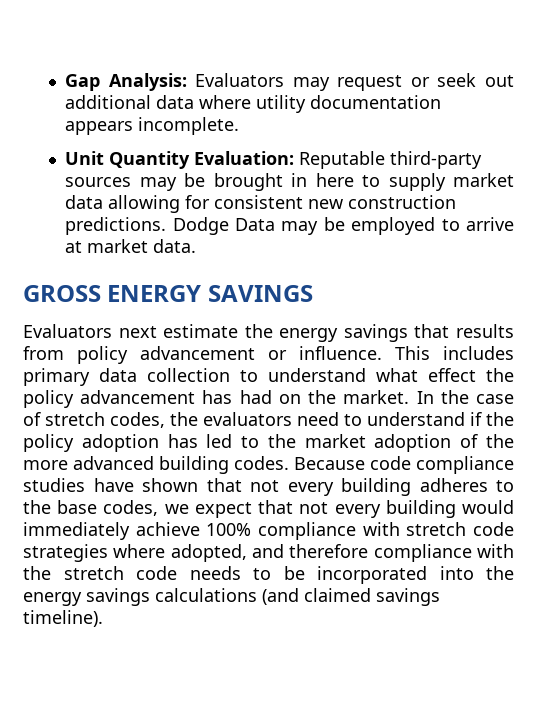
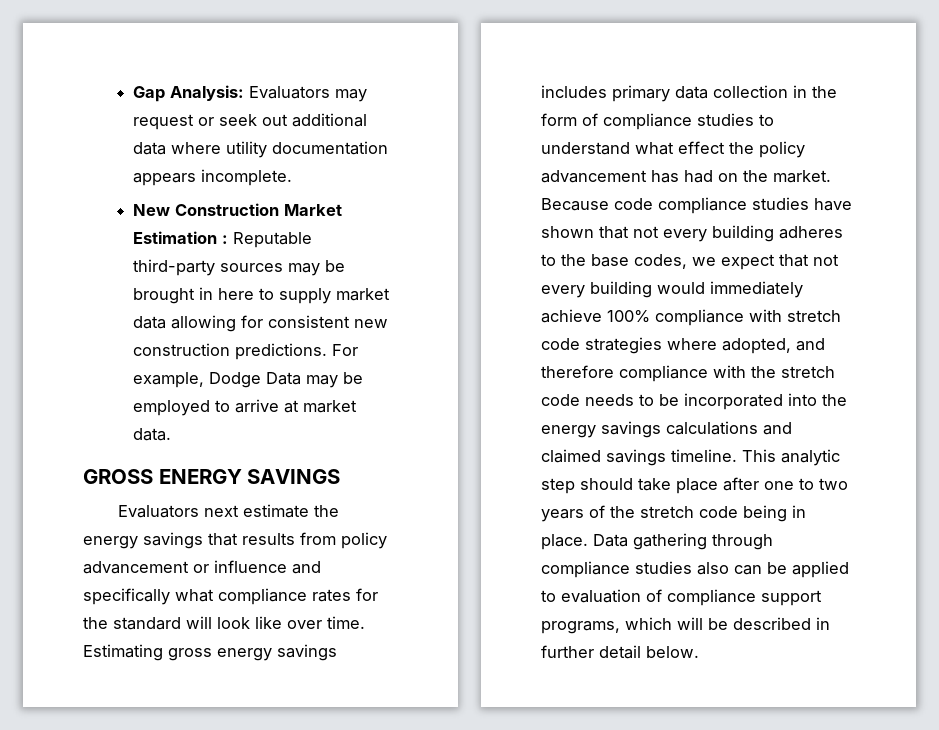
[65,151,295,169] Unit Quantity Evaluation: -> [132,203,342,216] [132,231,228,244] New Construction Market Estimation :
(167, 226) none -> [331,344,358,356] [132,372,204,388] For example,
[299,346,514,360] [23,368,230,386] influence. This includes primary data collection -> [214,560,321,574] [83,588,378,605] [83,616,365,630] [83,644,337,661] [541,85,837,102] [541,113,754,130] influence and specifically what compliance rates for the standard will look like over time. Estimating gross energy savings includes primary data collection in the form of compliance studies
[416,390,514,404] [23,412,514,428] [23,434,514,452] [23,456,289,474] In the case of stretch codes, the evaluators need to understand if the policy adoption has led to the market adoption of the more advanced building codes. -> (831, 176) none
[262,588,299,605] (and -> [763,422,792,435] and
[23,610,103,627] timeline). -> [671,449,840,466] [541,477,848,494] [541,505,806,522] [541,533,773,550] [541,561,849,578] [541,589,822,606] [541,617,830,634] [541,645,699,659] timeline. This analytic step should take place after one to two years of the stretch code being in place. Data gathering through compliance studies also can be applied to evaluation of compliance support programs, which will be described in further detail below.

